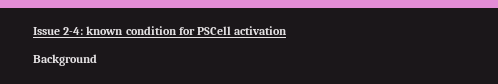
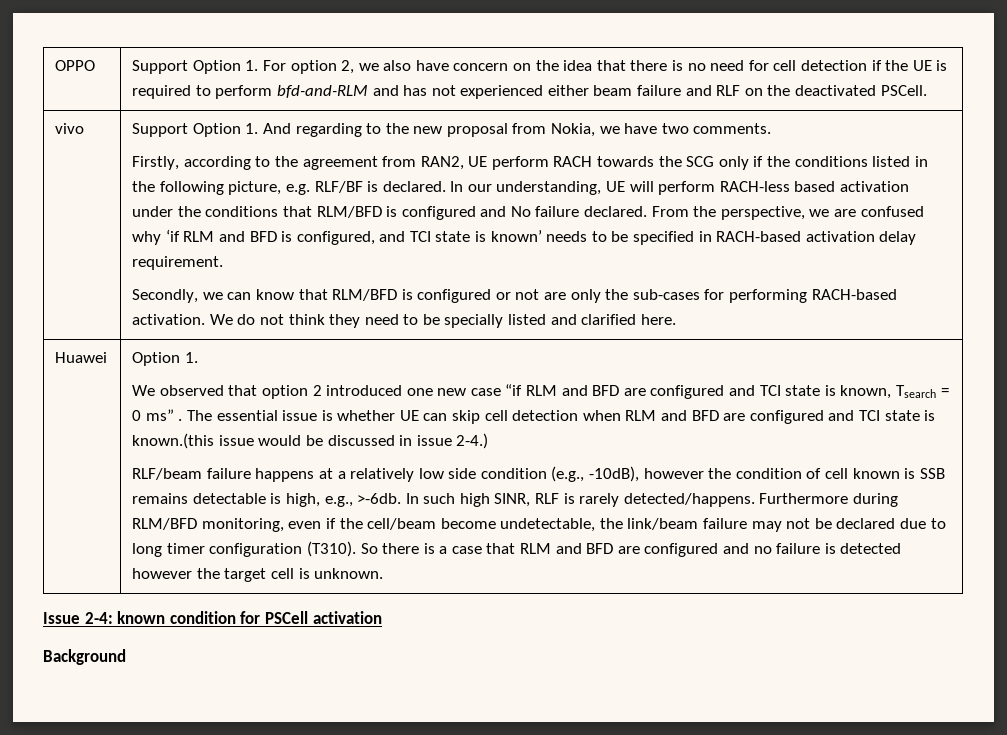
(33, 31) none -> [55,60,96,71] [132,60,948,74] [132,85,927,99] [55,123,85,134] [132,123,772,137] [132,156,928,170] [132,181,910,195] [132,206,924,220] [132,229,917,245] [132,256,224,270] [132,289,897,303] [132,314,676,328] [55,352,108,363] [132,352,198,366] [132,384,949,399] [132,409,936,424] [132,433,489,449] [132,466,945,482] [132,493,899,507] [132,518,946,532] [132,541,902,557] [132,568,384,582] OPPO | Support Option 1. For option 2, we also have concern on the idea that there is no need for cell detection if the UE is required to perform bfd-and-RLM and has not experienced either beam failure and RLF on the deactivated PSCell. // vivo | Support Option 1. And regarding to the new proposal from Nokia, we have two comments. // Firstly, according to the agreement from RAN2, UE perform RACH towards the SCG only if the conditions listed in the following picture, e.g. RLF/BF is declared. In our understanding, UE will perform RACH-less based activation under the conditions that RLM/BFD is configured and No failure declared. From the perspective, we are confused why ‘if RLM and BFD is configured, and TCI state is known’ needs to be specified in RACH-based activation delay requirement. // Secondly, we can know that RLM/BFD is configured or not are only the sub-cases for performing RACH-based activation. We do not think they need to be specially listed and clarified here. // Huawei | Option 1. // We observed that option 2 introduced one new case “if RLM and BFD are configured and TCI state is known, Tsearch = 0 ms” . The essential issue is whether UE can skip cell detection when RLM and BFD are configured and TCI state is known.(this issue would be discussed in issue 2-4.) // RLF/beam failure happens at a relatively low side condition (e.g., -10dB), however the condition of cell known is SSB remains detectable is high, e.g., >-6db. In such high SINR, RLF is rarely detected/happens. Furthermore during RLM/BFD monitoring, even if the cell/beam become undetectable, the link/beam failure may not be declared due to long timer configuration (T310). So there is a case that RLM and BFD are configured and no failure is detected however the target cell is unknown. //

